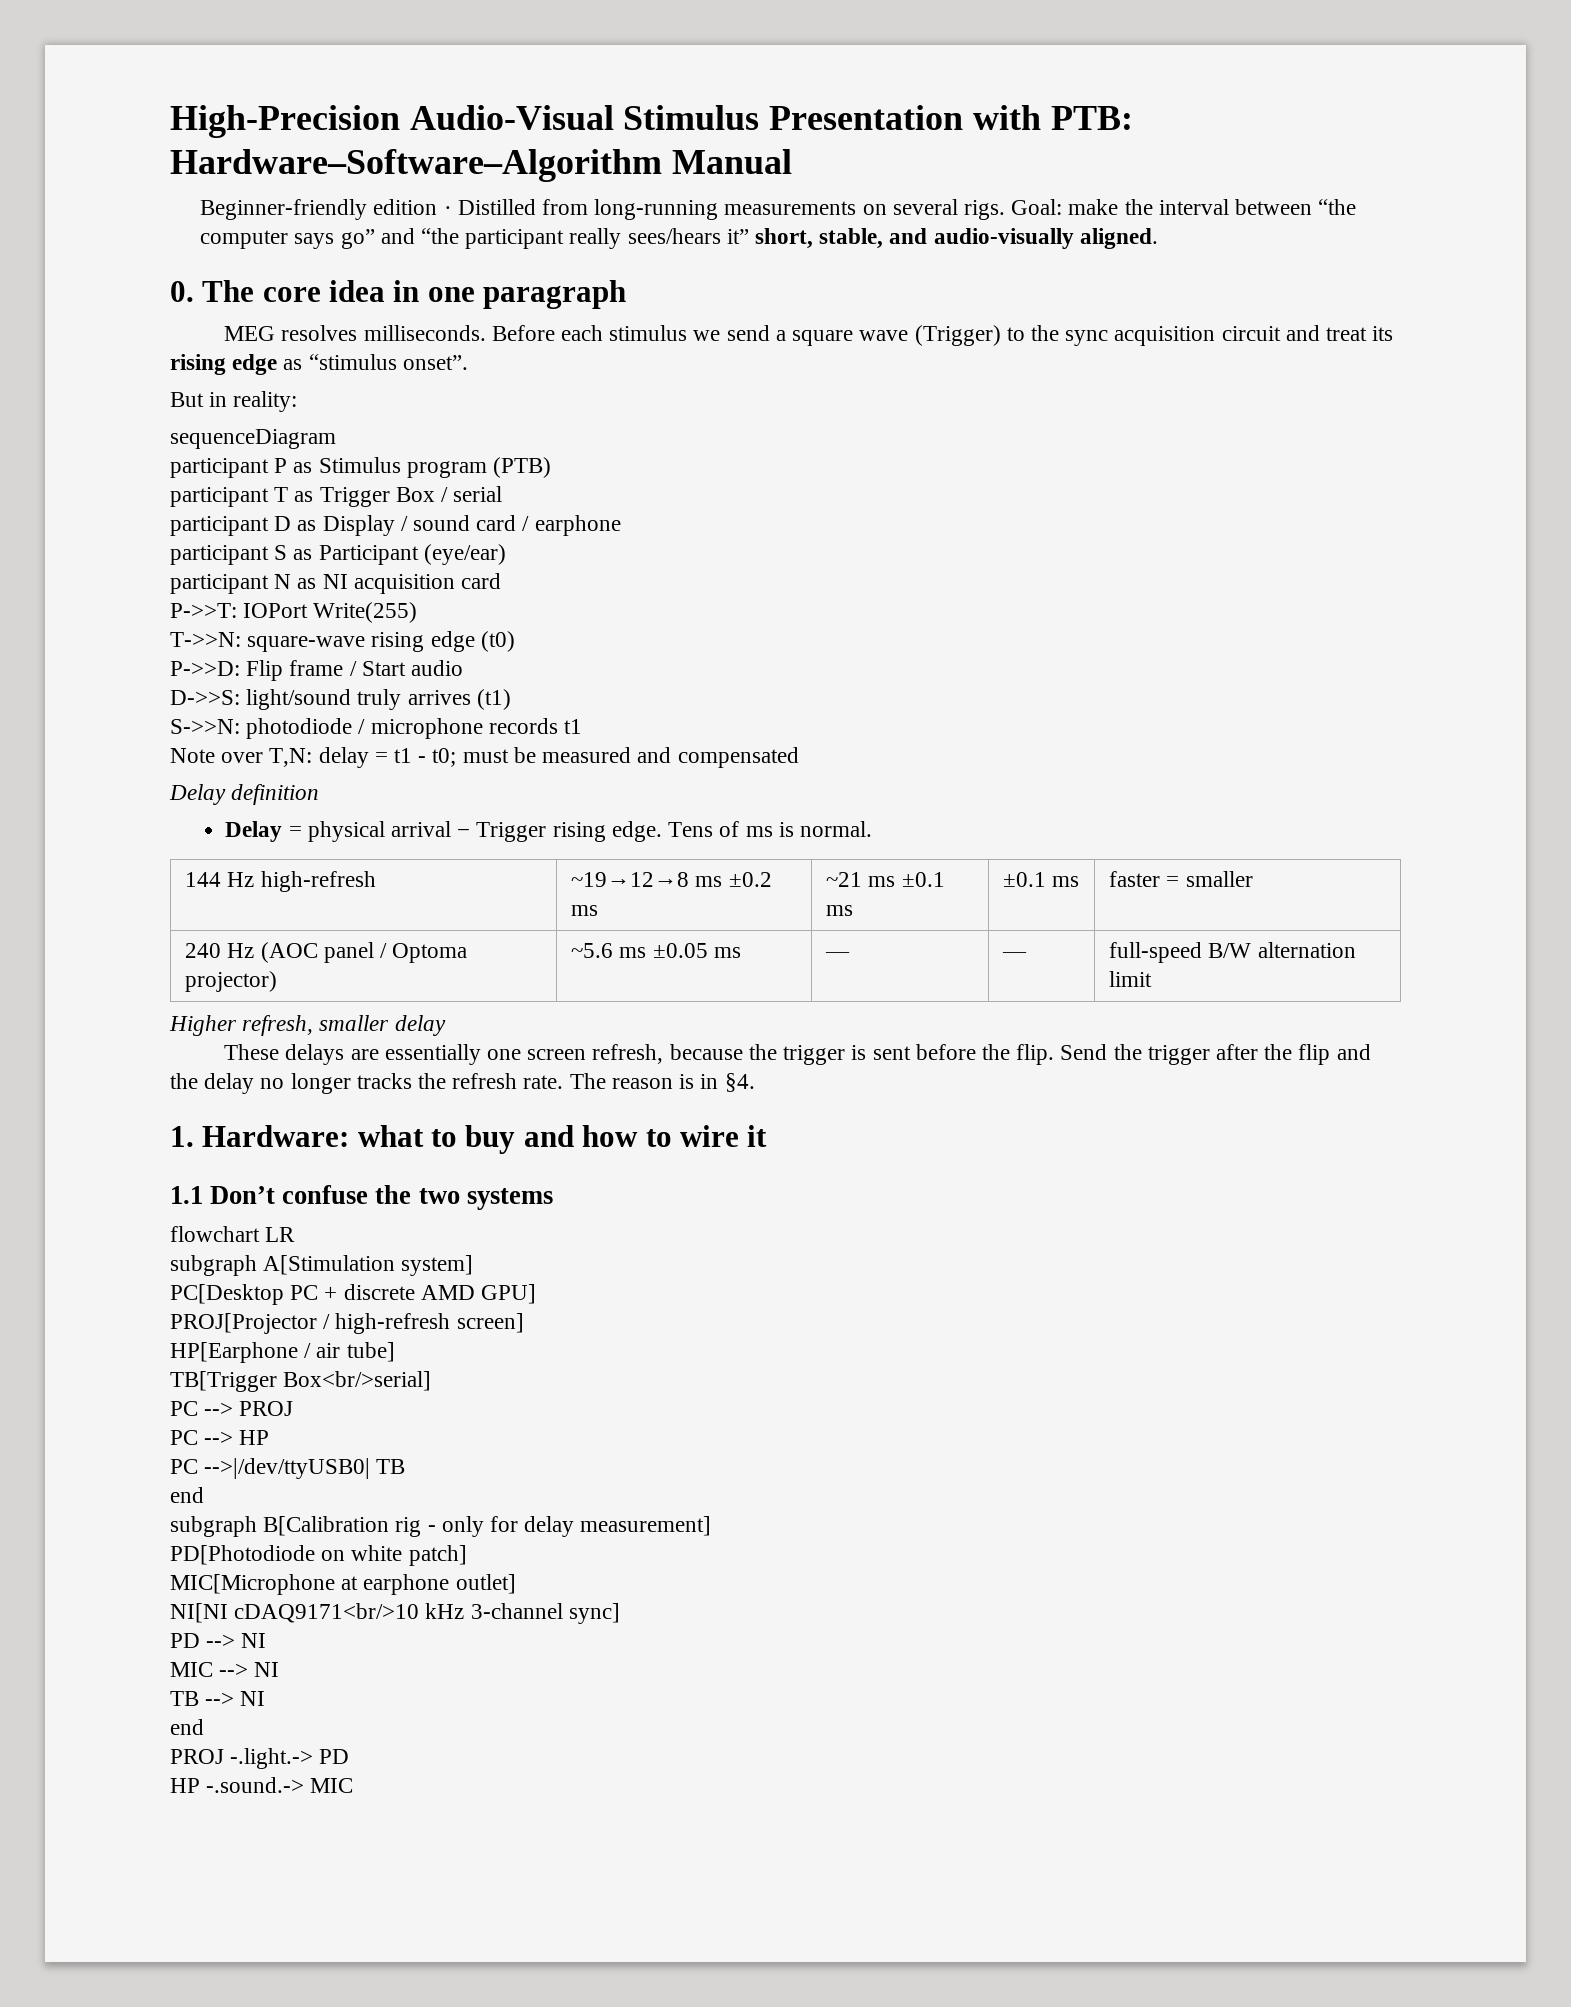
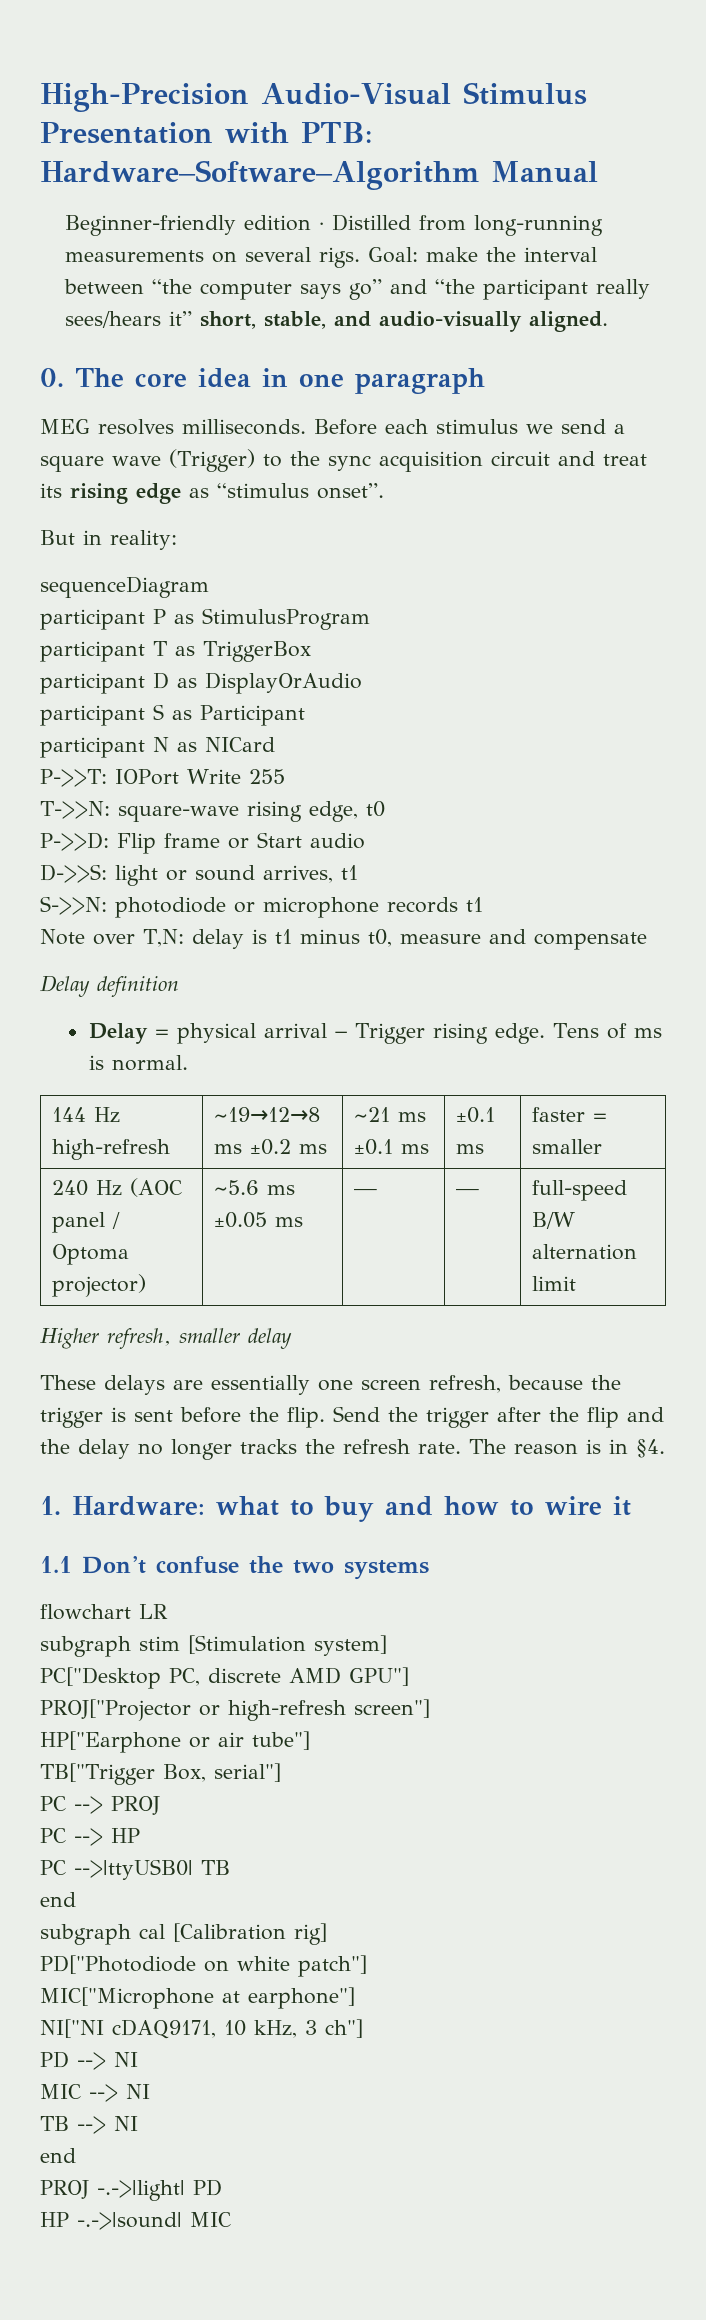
[318,457,552,478] Stimulus program (PTB) -> [202,608,370,630] StimulusProgram
[319,486,503,507] Trigger Box / serial -> [203,641,311,662] TriggerBox
[322,515,621,536] Display / sound card / earphone -> [205,672,362,694] DisplayOrAudio
[423,544,506,565] (eye/ear) -> (305, 715) none
[322,573,502,594] NI acquisition card -> [205,737,275,752] NICard
[313,602,418,623] Write(255) -> [186,769,285,784] Write 255
[430,631,515,652] edge (t0) -> [309,801,385,822] edge, t0
[349,661,357,676] / -> [228,838,249,849] or
[246,689,511,710] light/sound truly arrives (t1) -> [115,865,358,886] light or sound arrives, t1
[358,719,366,734] / -> [234,902,255,913] or
[374,747,799,768] = t1 - t0; must be measured and compensated -> [251,929,647,950] is t1 minus t0, measure and compensate
[263,1255,396,1275] A[Stimulation -> [139,1635,306,1654] stim [Stimulation
[170,1284,537,1305] [170,1313,524,1334] [170,1342,395,1363] [170,1371,432,1392] PC[Desktop PC + discrete AMD GPU] // PROJ[Projector / high-refresh screen] // HP[Earphone / air tube] // TB[Trigger Box<br/>serial] -> [40,1667,409,1689] [40,1699,430,1721] [40,1731,310,1753] [40,1763,281,1785] PC["Desktop PC, discrete AMD GPU"] // PROJ["Projector or high-refresh screen"] // HP["Earphone or air tube"] // TB["Trigger Box, serial"]
[204,1458,371,1479] -->|/dev/ttyUSB0| -> [74,1859,193,1880] -->|ttyUSB0|
[263,1516,712,1537] [170,1545,467,1566] [170,1574,516,1595] [170,1603,620,1624] B[Calibration rig - only for delay measurement] // PD[Photodiode on white patch] // MIC[Microphone at earphone outlet] // NI[NI cDAQ9171<br/>10 kHz 3-channel sync] -> [139,1923,327,1945] [40,1955,367,1977] [40,1987,355,2009] [40,2019,363,2039] cal [Calibration rig] // PD["Photodiode on white patch"] // MIC["Microphone at earphone"] // NI["NI cDAQ9171, 10 kHz, 3 ch"]
[230,1748,314,1769] -.light.-> -> [97,2180,185,2201] -.->|light|
[206,1777,305,1793] -.sound.-> -> [77,2212,182,2230] -.->|sound|

